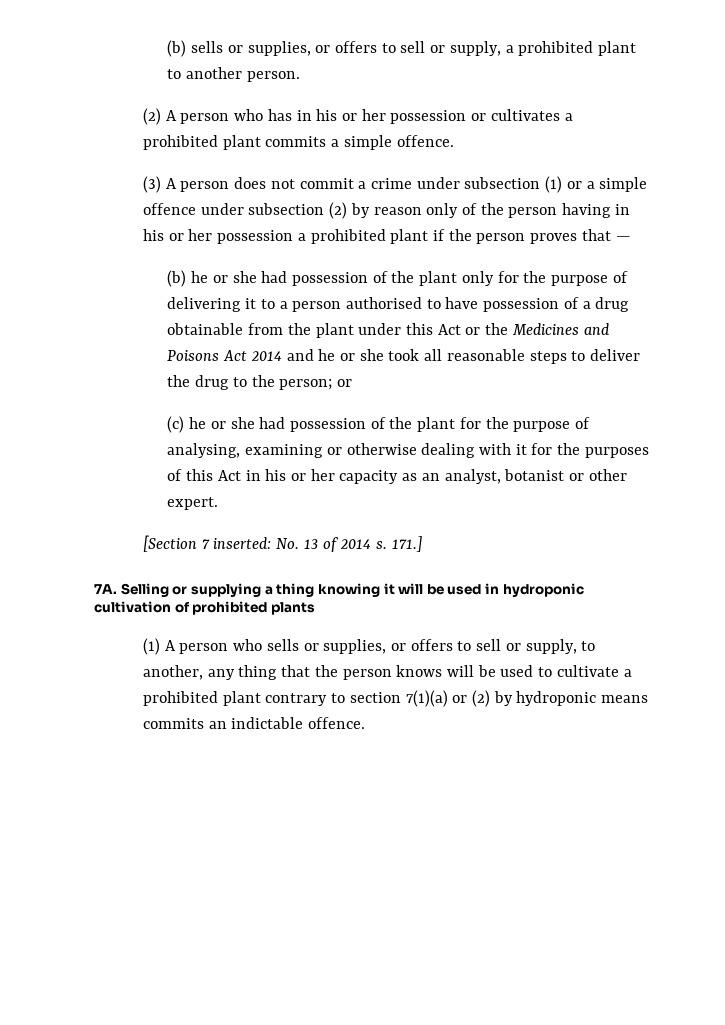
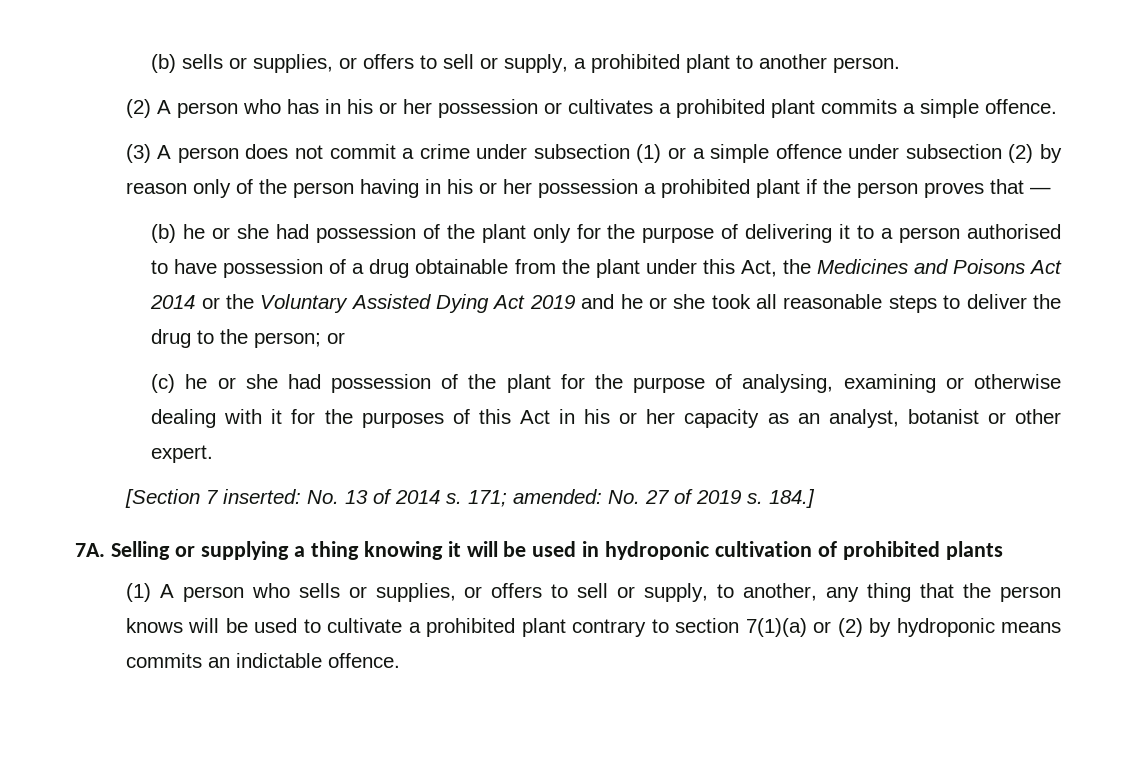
[437,324,481,335] Act or -> [740,260,777,277] Act,
(282, 356) none -> [201,294,575,313] or the Voluntary Assisted Dying Act 2019
[391,536,422,552] 171.] -> [467,489,815,508] 171; amended: No. 27 of 2019 s. 184.]

